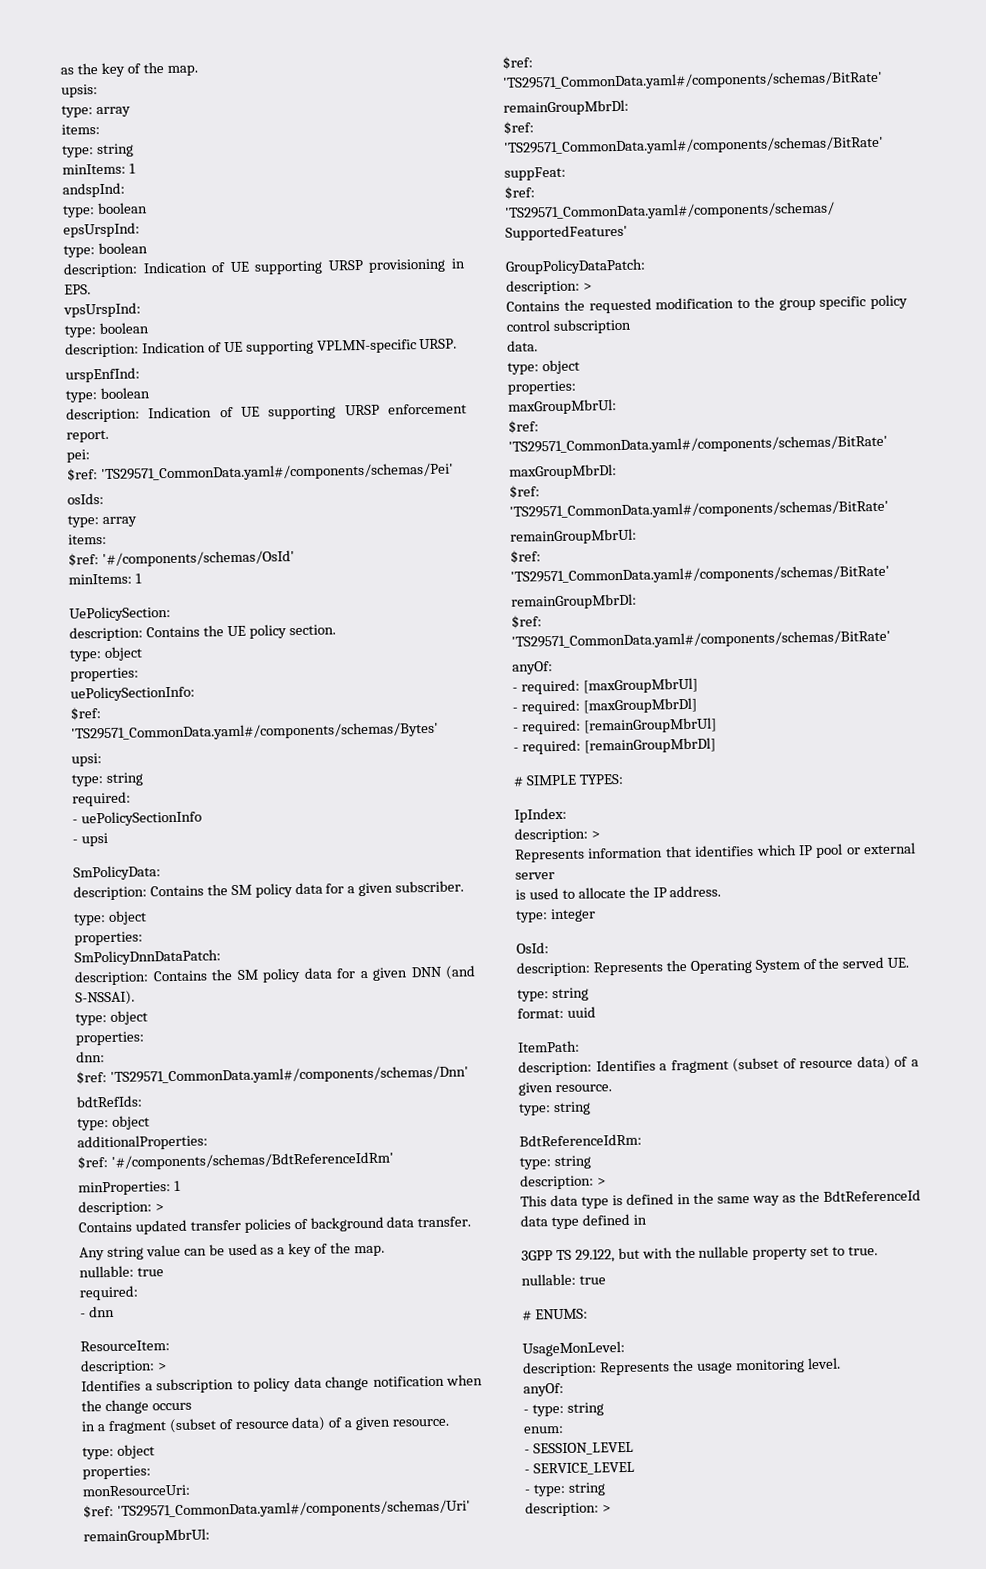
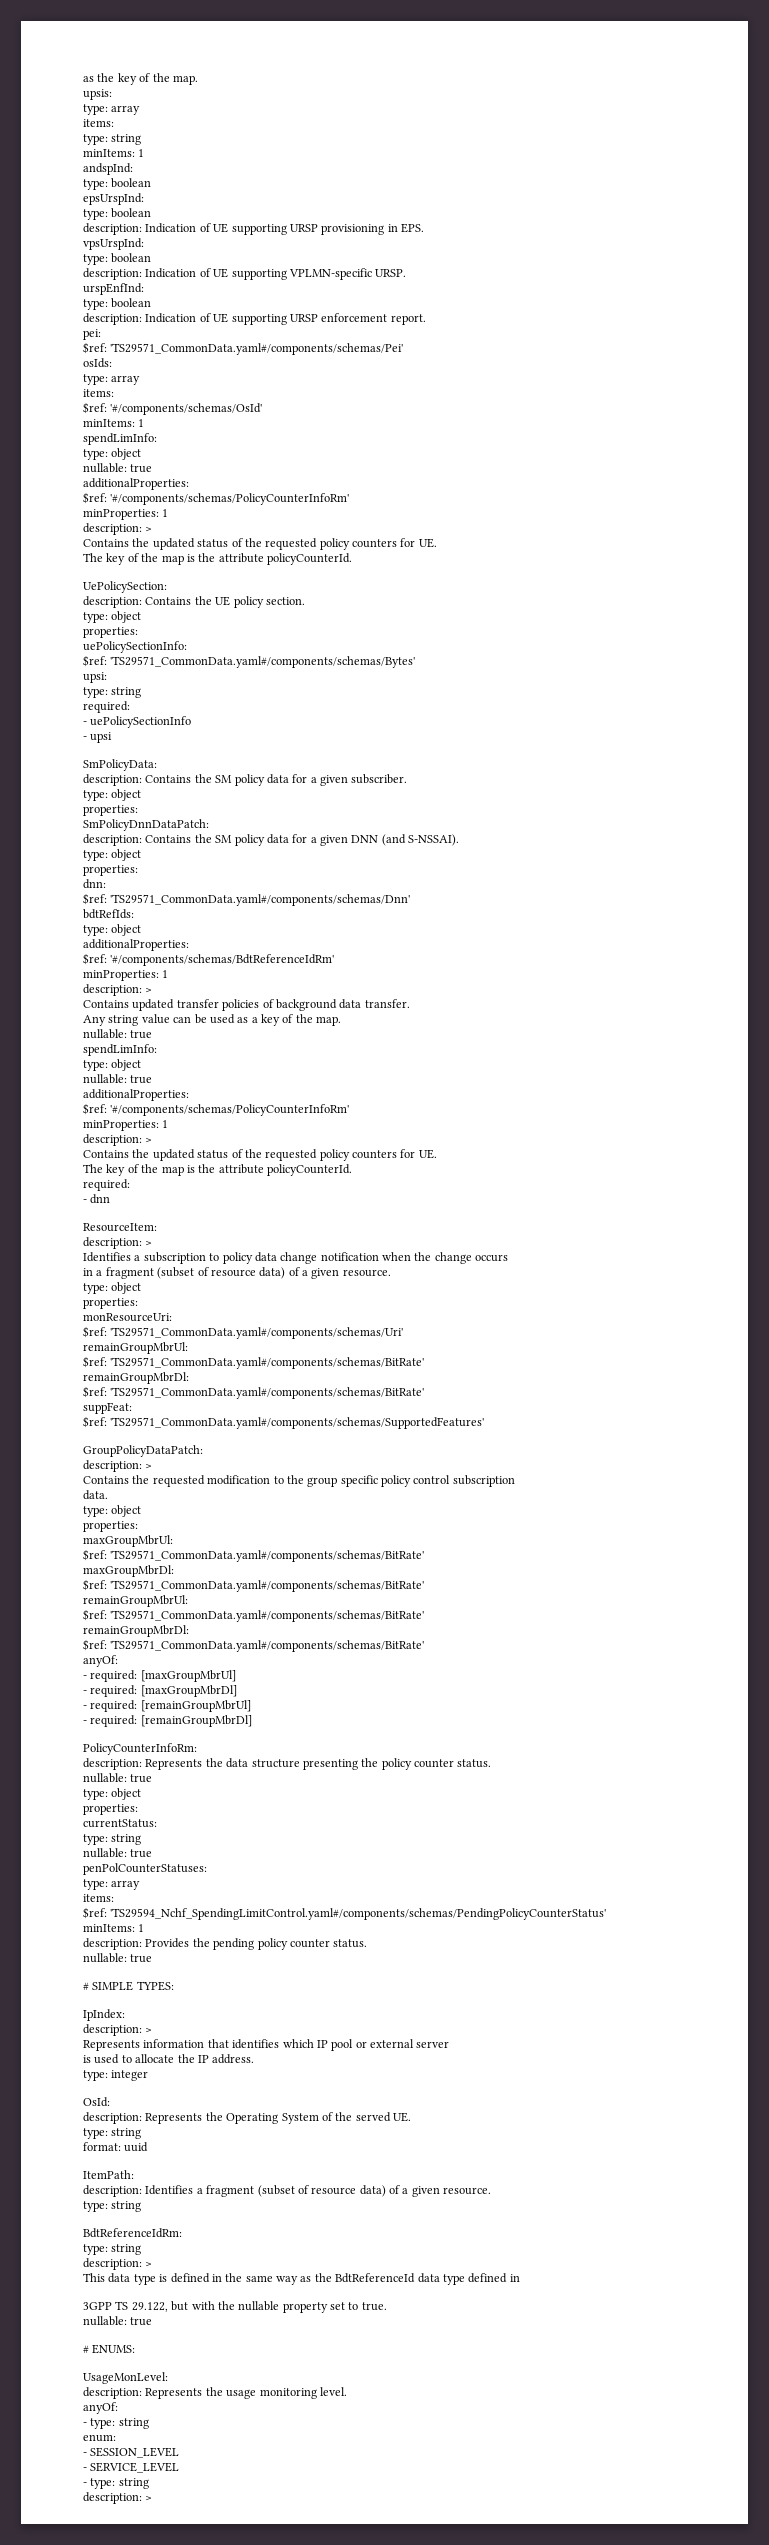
(142, 578) none -> [83,433,157,445] [83,448,142,460] [83,463,153,473] [83,478,189,490] [83,492,350,505] [83,509,169,520] [83,523,153,535] [83,538,437,550] [83,553,352,565] // spendLimInfo: // type: object // nullable: true // additionalProperties: // $ref: '#/components/schemas/PolicyCounterInfoRm' // minProperties: 1 // description: > // Contains the updated status of the requested policy counters for UE. // The key of the map is the attribute policyCounterId.
(164, 1272) none -> [83,1044,157,1056] [83,1059,142,1071] [83,1074,153,1084] [83,1089,189,1101] [83,1103,350,1116] [83,1120,169,1131] [83,1134,153,1146] [83,1149,437,1161] [83,1164,352,1176] // spendLimInfo: // type: object // nullable: true // additionalProperties: // $ref: '#/components/schemas/PolicyCounterInfoRm' // minProperties: 1 // description: > // Contains the updated status of the requested policy counters for UE. // The key of the map is the attribute policyCounterId.
(716, 745) none -> [83,1743,197,1755] [83,1758,492,1770] [83,1773,153,1783] [83,1788,142,1800] [83,1804,138,1815] [83,1819,157,1828] [83,1834,142,1845] [83,1848,153,1858] [83,1863,207,1875] [83,1879,141,1890] [83,1894,114,1902] [83,1907,607,1920] [83,1924,145,1932] [83,1938,368,1950] [83,1953,153,1963] // PolicyCounterInfoRm: // description: Represents the data structure presenting the policy counter status. // nullable: true // type: object // properties: // currentStatus: // type: string // nullable: true // penPolCounterStatuses: // type: array // items: // $ref: 'TS29594_Nchf_SpendingLimitControl.yaml#/components/schemas/PendingPolicyCounterStatus' // minItems: 1 // description: Provides the pending policy counter status. // nullable: true

